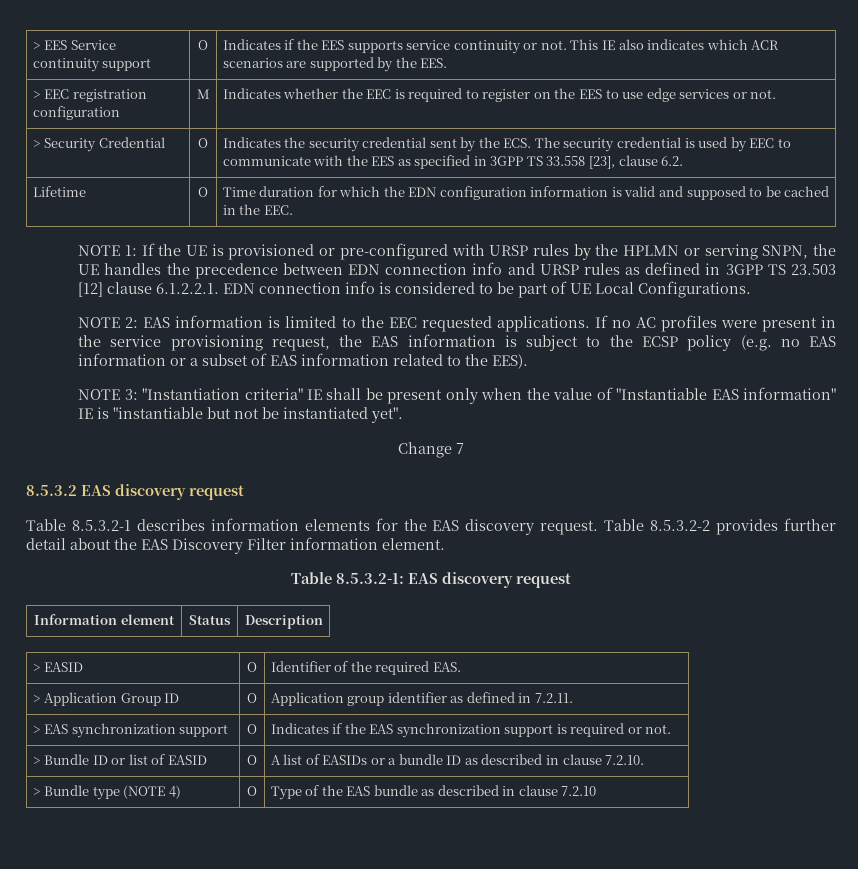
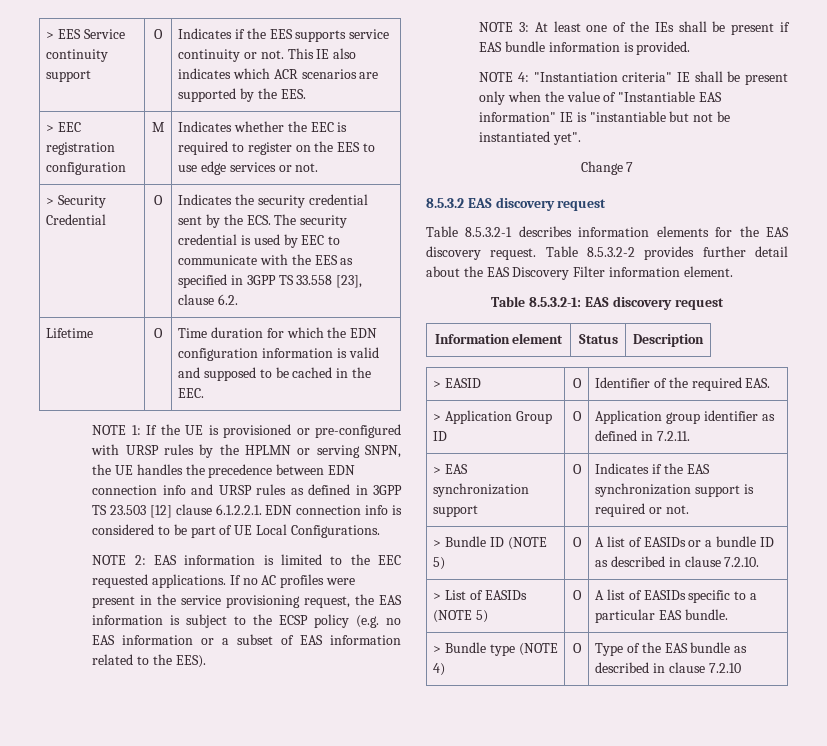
(138, 394) none -> [534,21,790,35] [479,41,691,55] [479,72,529,82] At least one of the IEs shall be present if EAS bundle information is provided. // NOTE 4:
[111,754,207,765] or list of EASID -> [507,537,547,550] [433,557,446,570] (NOTE 5)
(645, 760) none -> [433,590,527,600] [433,610,489,623] [572,590,582,600] [595,589,757,603] [595,609,728,623] // > List of EASIDs (NOTE 5) | O | A list of EASIDs specific to a particular EAS bundle.

